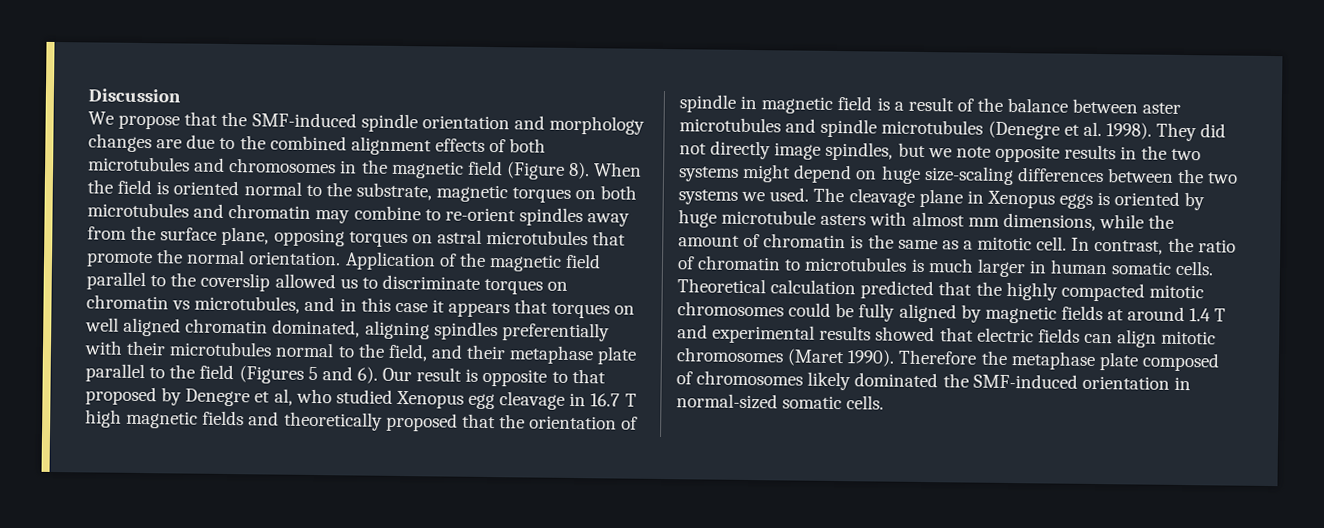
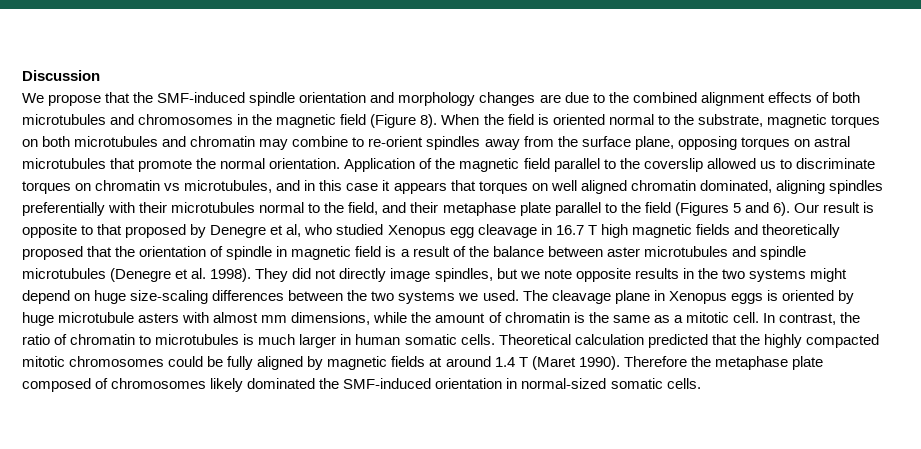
[677,324,1217,348] [676,347,784,363] and experimental results showed that electric fields can align mitotic chromosomes -> (528, 362) none

